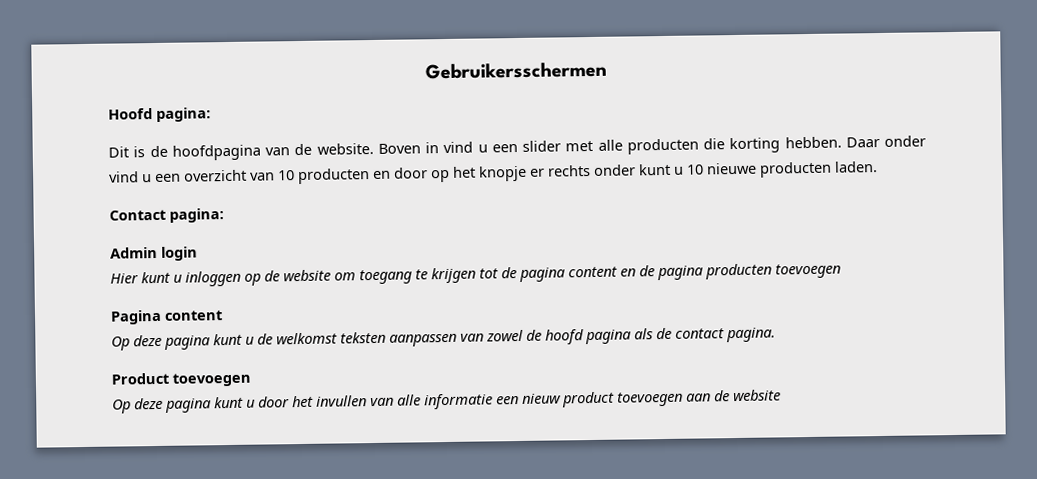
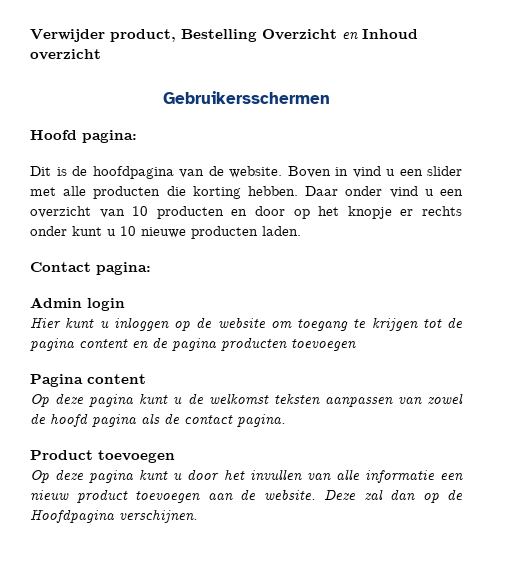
(425, 70) none -> [30,29,418,42] [30,49,101,60] Verwijder product, Bestelling Overzicht en Inhoud overzicht //
[733,389,781,402] website -> [263,489,463,503] [30,509,198,523] website. Deze zal dan op de Hoofdpagina verschijnen.

